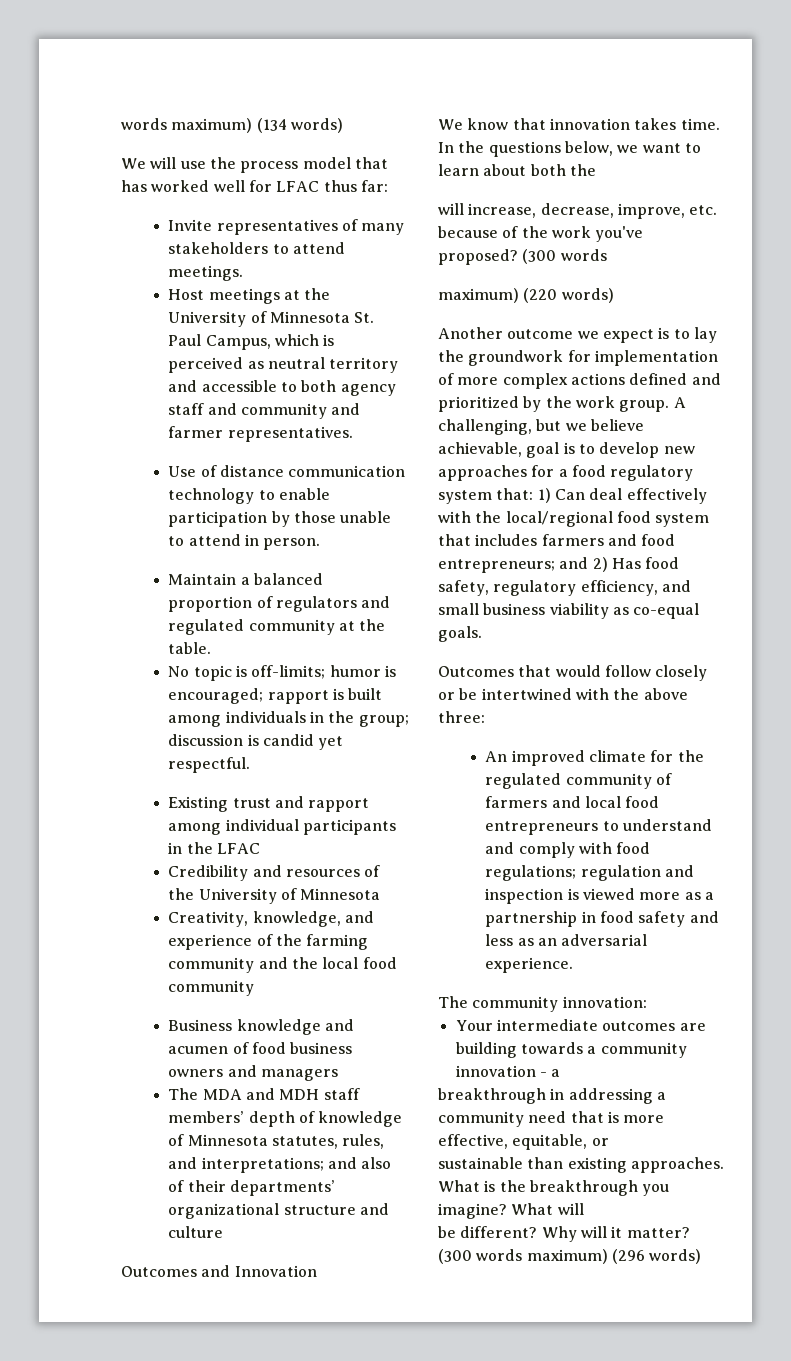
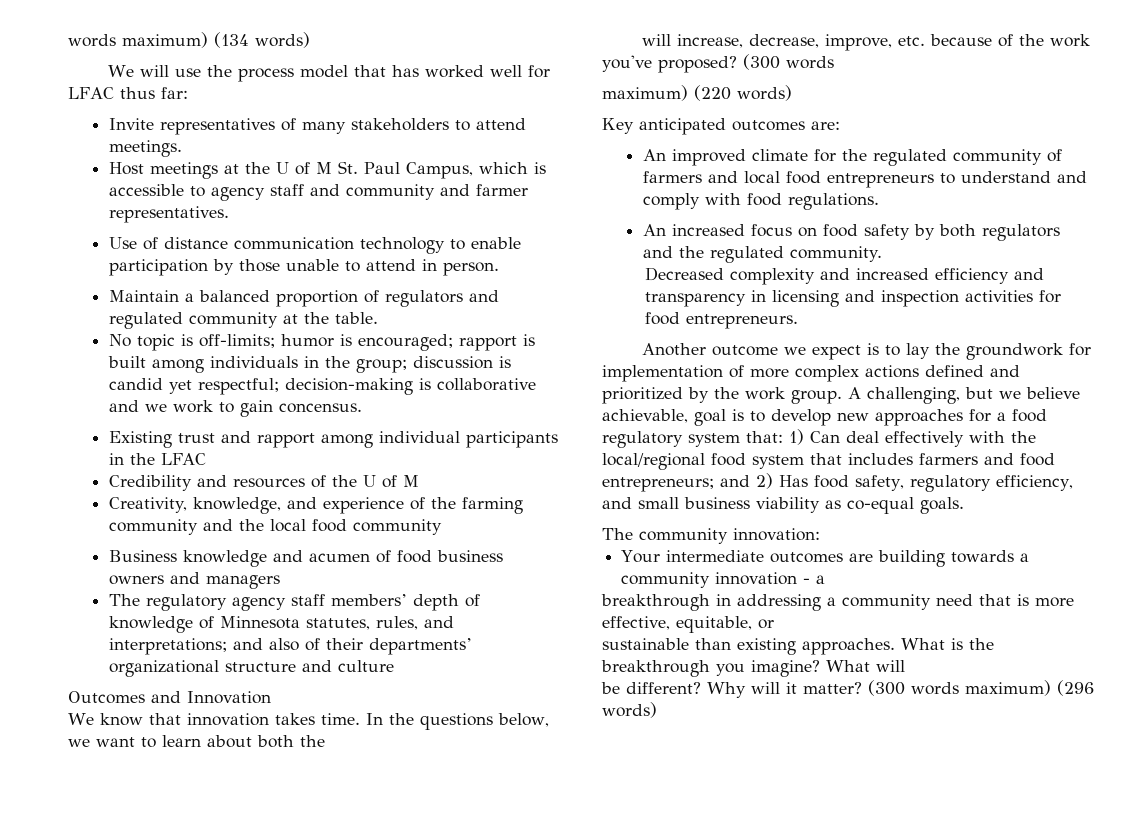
[168,311,350,327] University of Minnesota -> [275,162,332,175] U of M
[168,357,399,373] [168,380,198,392] perceived as neutral territory and -> (546, 168) none
[301,380,337,392] both -> (205, 191) none
[168,757,251,773] respectful. -> [197,378,536,395] [108,400,362,417] respectful; decision-making is collaborative and we work to gain concensus.
[198,888,381,904] University of Minnesota -> [362,475,419,488] U of M
[202,1088,320,1100] MDA and MDH -> [145,594,286,611] regulatory agency
(614, 295) none -> [602,118,840,135] [642,149,1062,166] [642,171,1087,188] [642,193,879,210] [642,224,1060,241] [642,246,883,263] [644,267,1044,285] [644,290,1061,307] [644,312,798,329] // Key anticipated outcomes are: // An improved climate for the regulated community of farmers and local food entrepreneurs to understand and comply with food regulations. // An increased focus on food safety by both regulators and the regulated community. // Decreased complexity and increased efficiency and transparency in licensing and inspection activities for food entrepreneurs.
[438,665,708,681] [438,688,688,700] [438,711,485,723] [485,750,704,766] [485,773,672,789] [485,796,660,808] [485,819,712,835] [485,842,651,858] [485,865,694,881] [485,888,714,904] [485,911,719,927] [485,934,648,946] [485,957,574,973] // Outcomes that would follow closely or be intertwined with the above three: // An improved climate for the regulated community of farmers and local food entrepreneurs to understand and comply with food regulations; regulation and inspection is viewed more as a partnership in food safety and less as an adversarial experience. -> (964, 505) none

